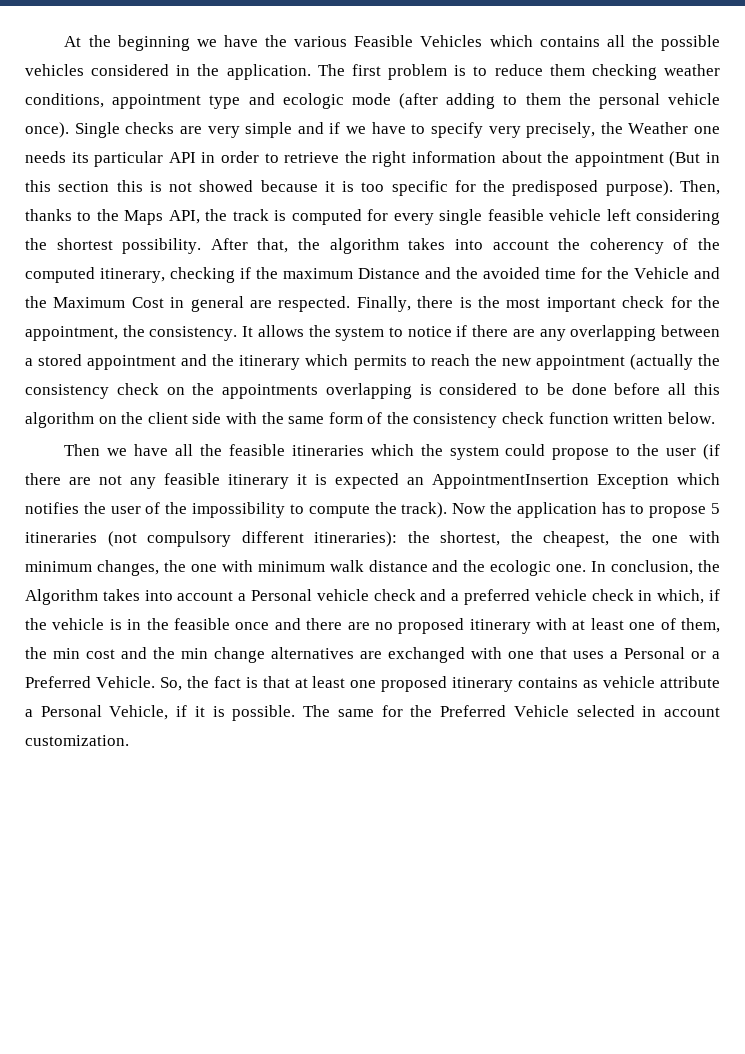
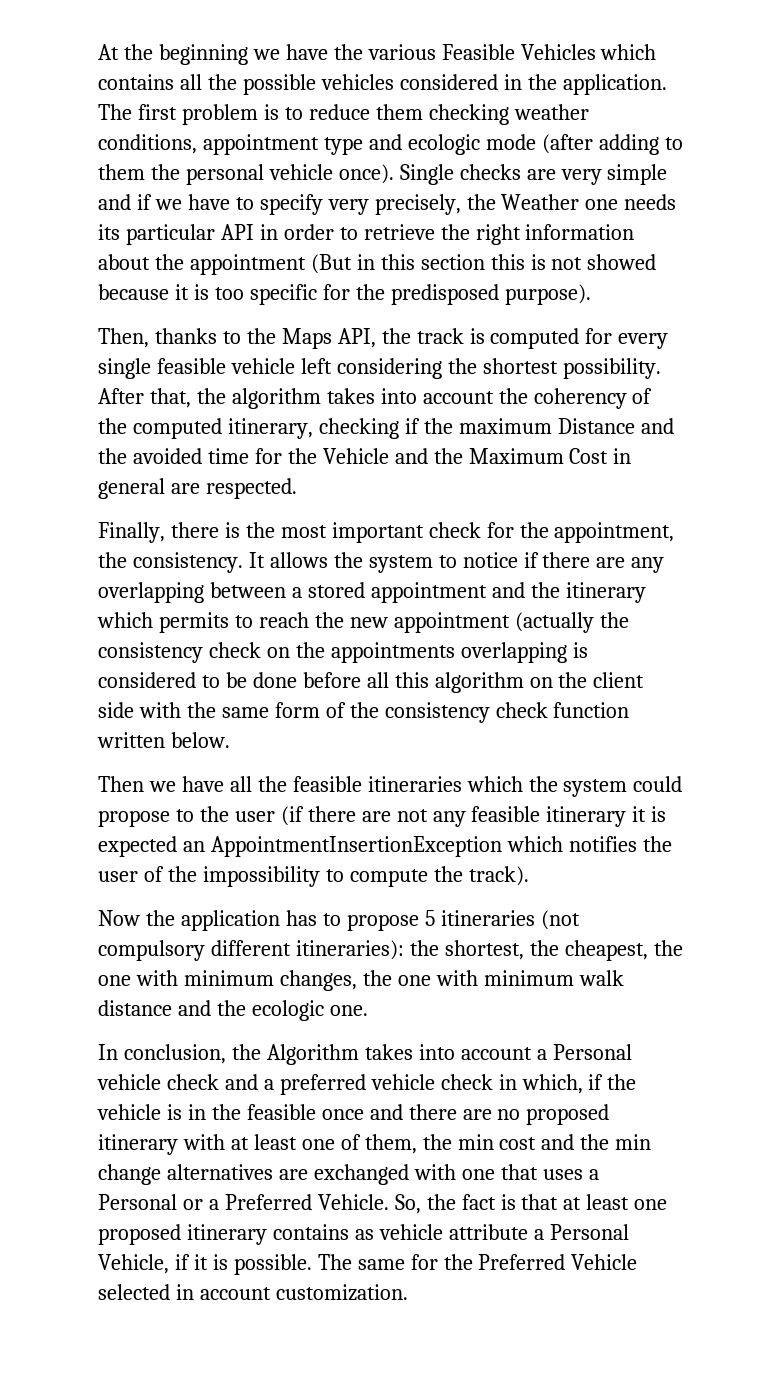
(673, 188) none -> (591, 294) //
(351, 304) none -> (297, 488) //
[432,474,669,489] AppointmentInsertion Exception -> [210,836,502,857] AppointmentInsertionException
(448, 510) none -> (529, 876) //
(587, 568) none -> (368, 1010) //

